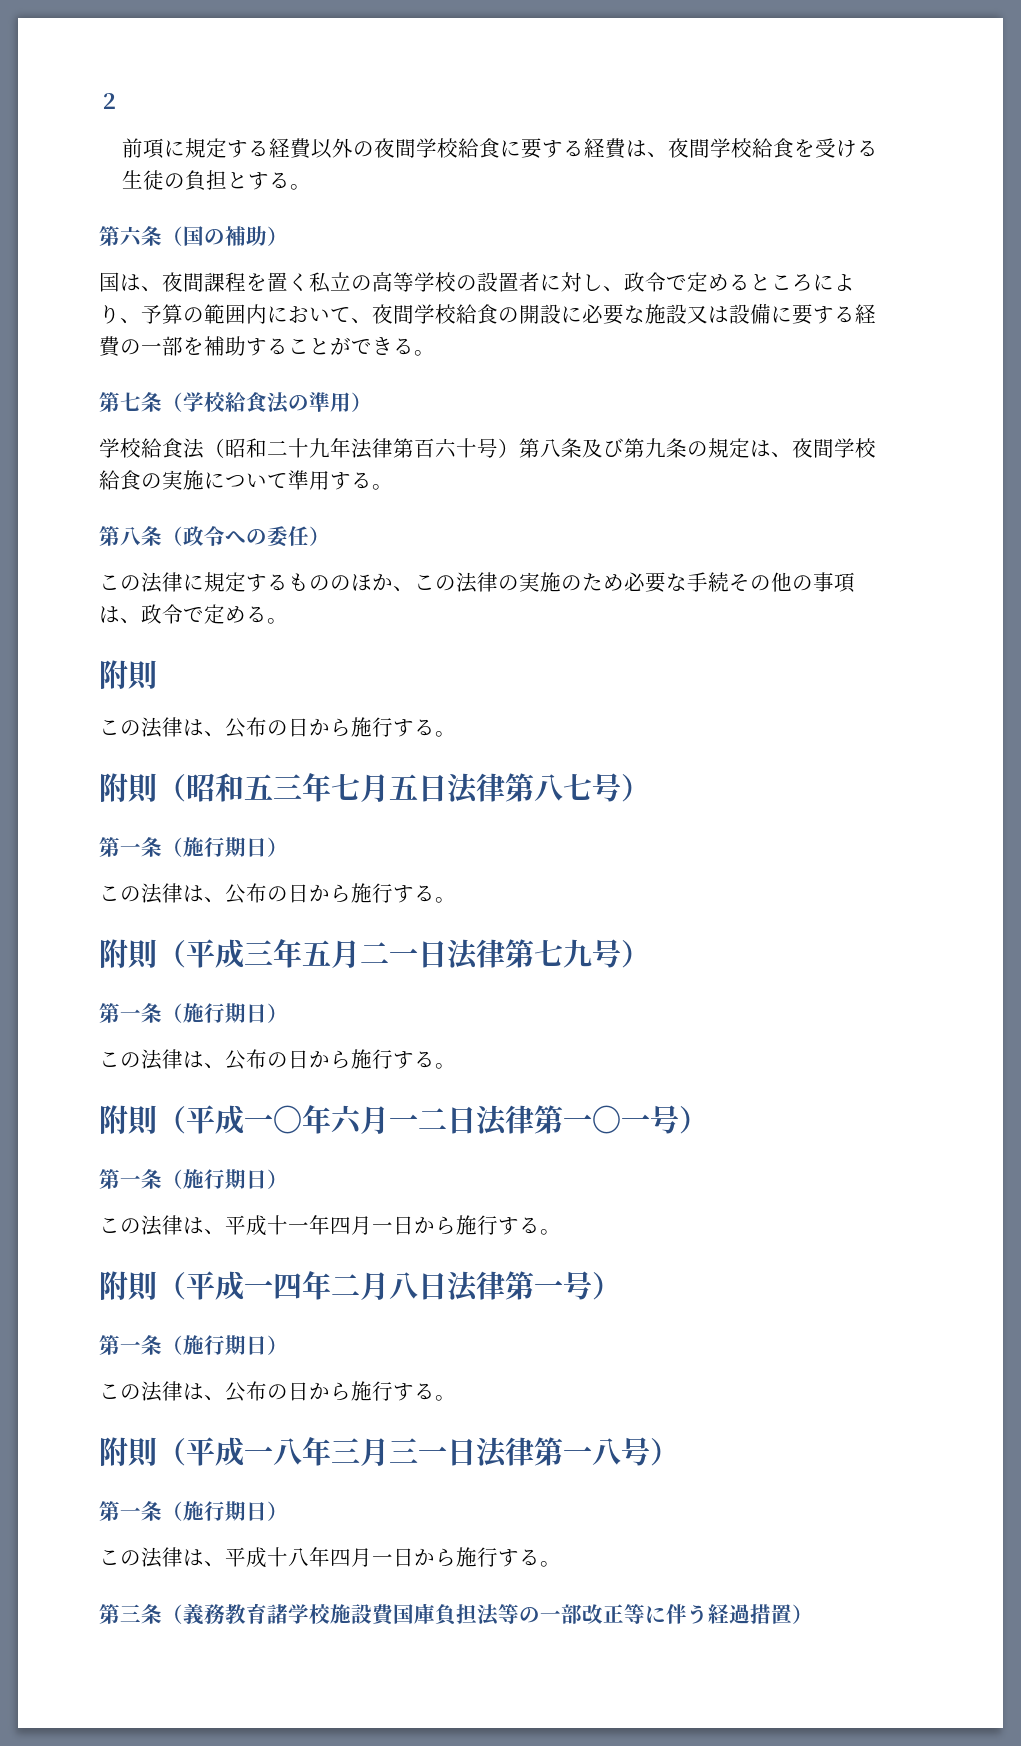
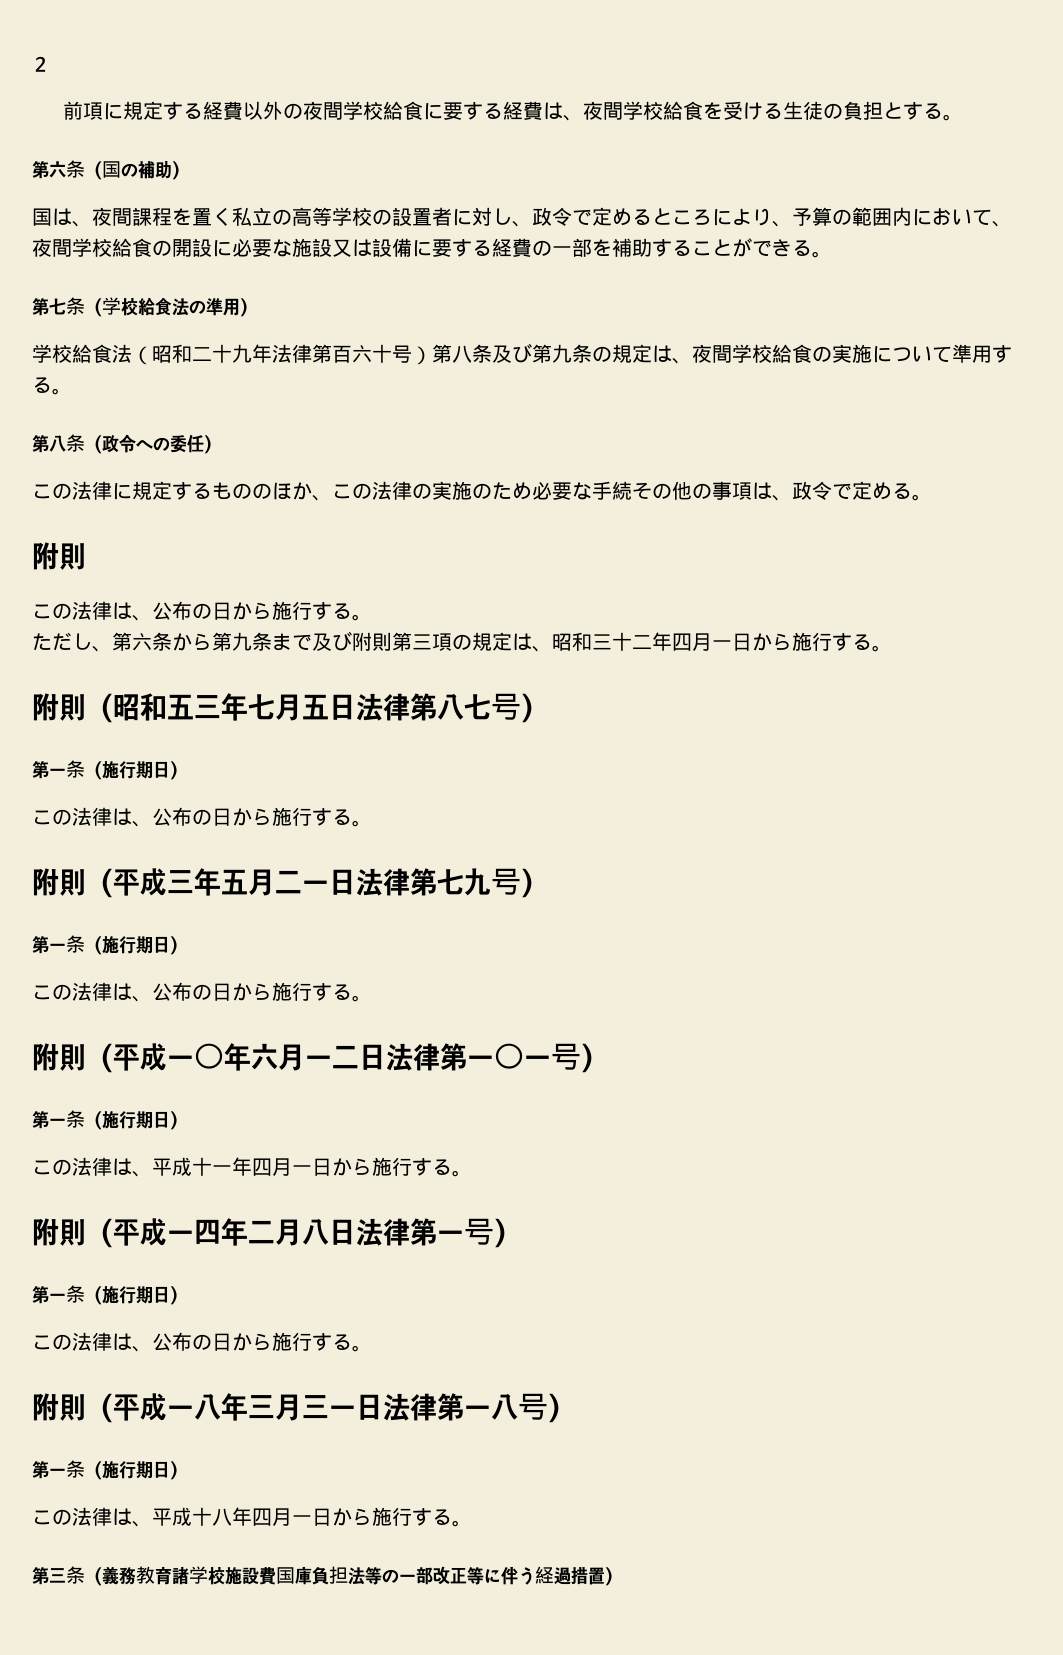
(456, 734) none -> [32,631,892,652] // ただし、第六条から第九条まで及び附則第三項の規定は、昭和三十二年四月一日から施行する。

